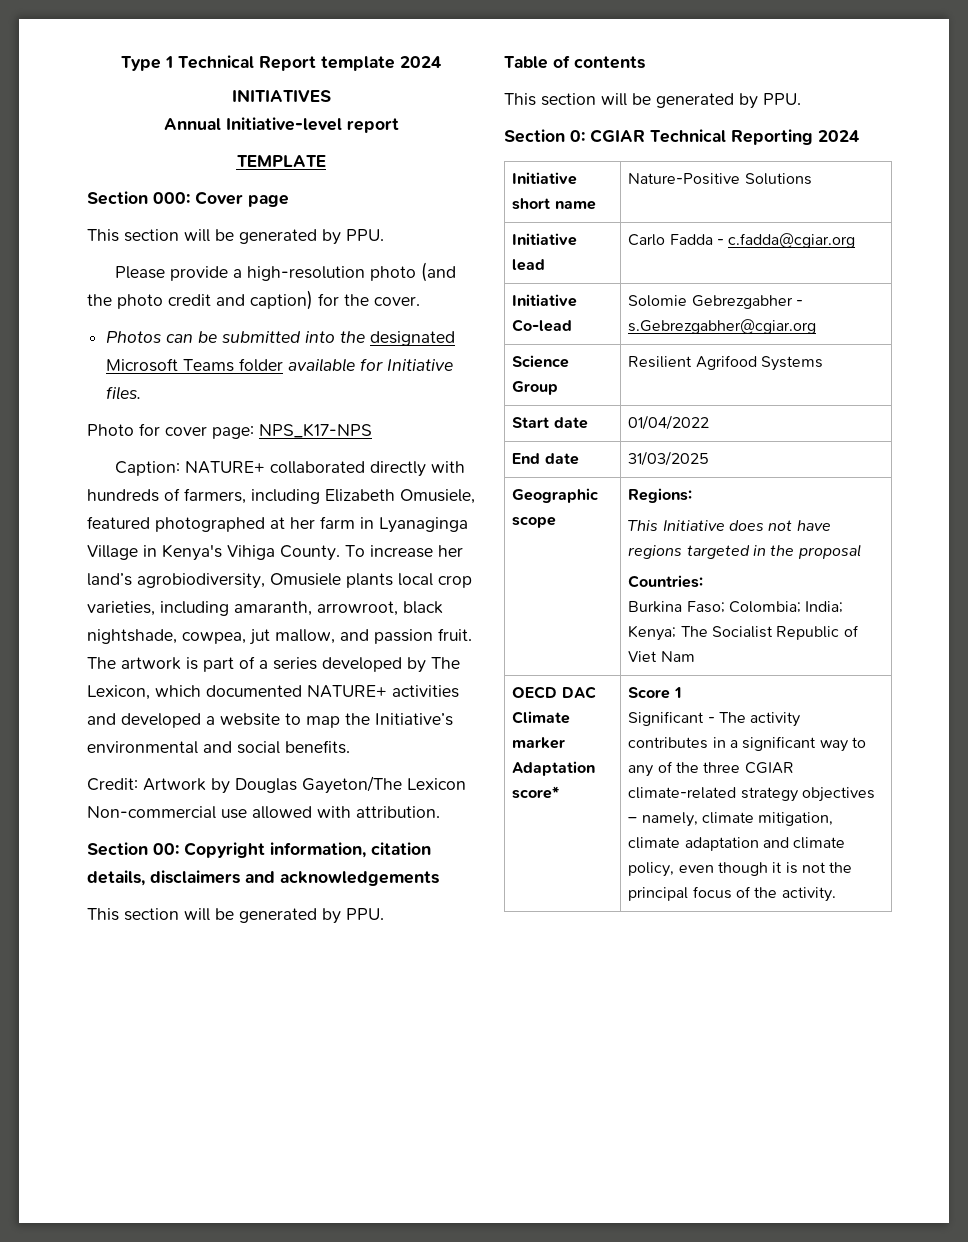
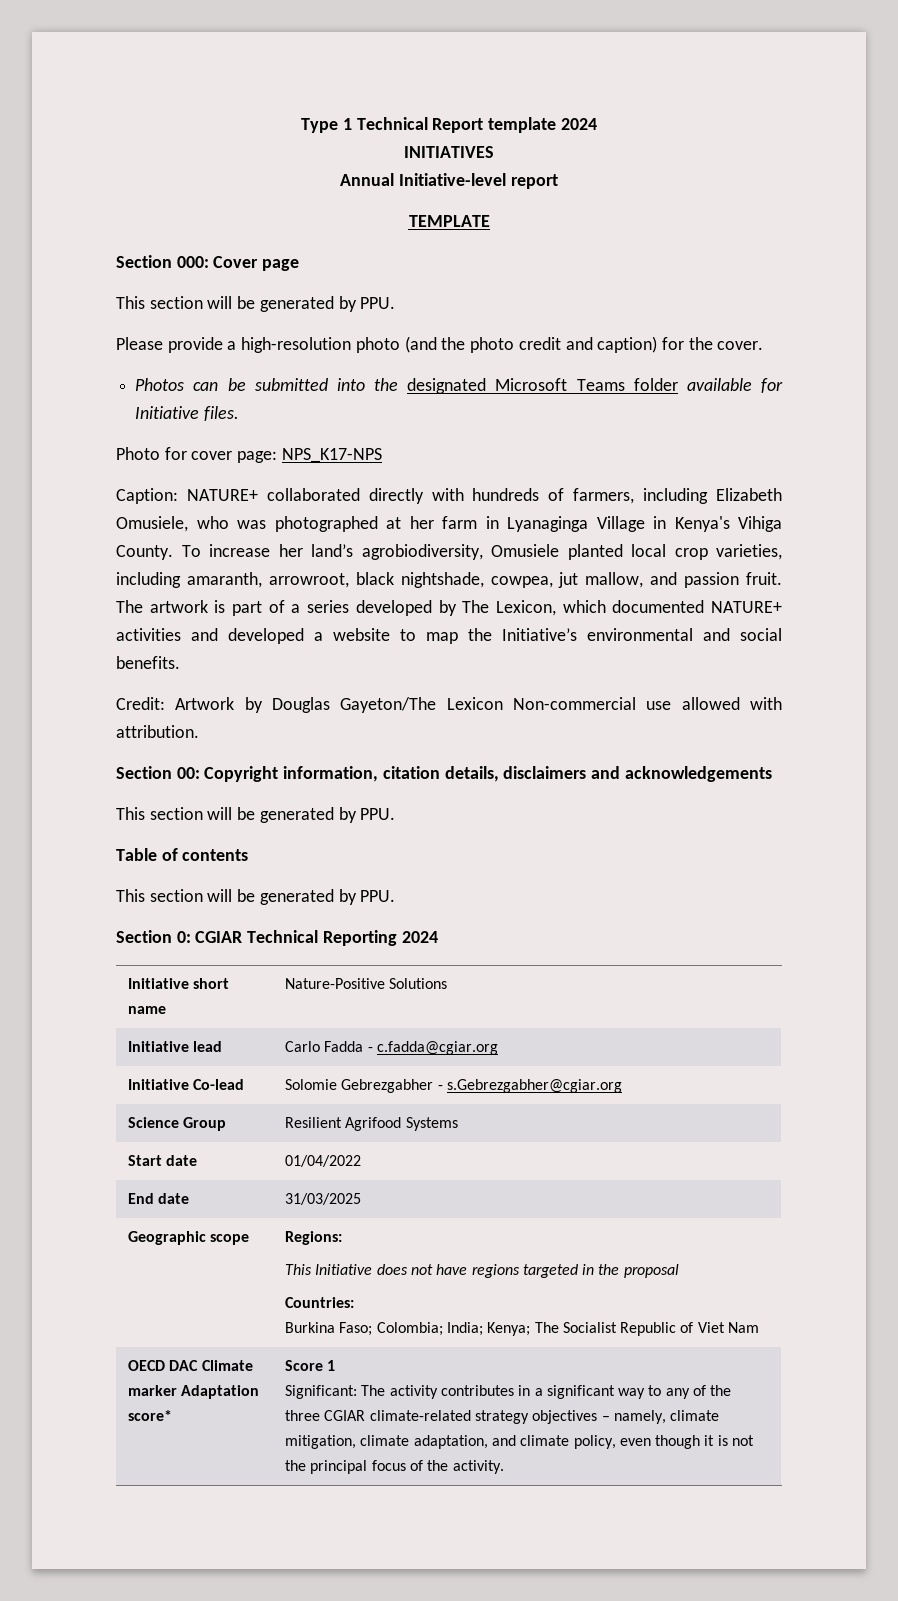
[87,516,150,529] featured -> [196,516,266,529] who was
[346,573,393,588] plants -> [567,544,623,560] planted
[628,711,715,726] Significant - -> [284,1385,357,1399] Significant:
[684,837,759,851] adaptation -> [413,1435,488,1449] adaptation,

